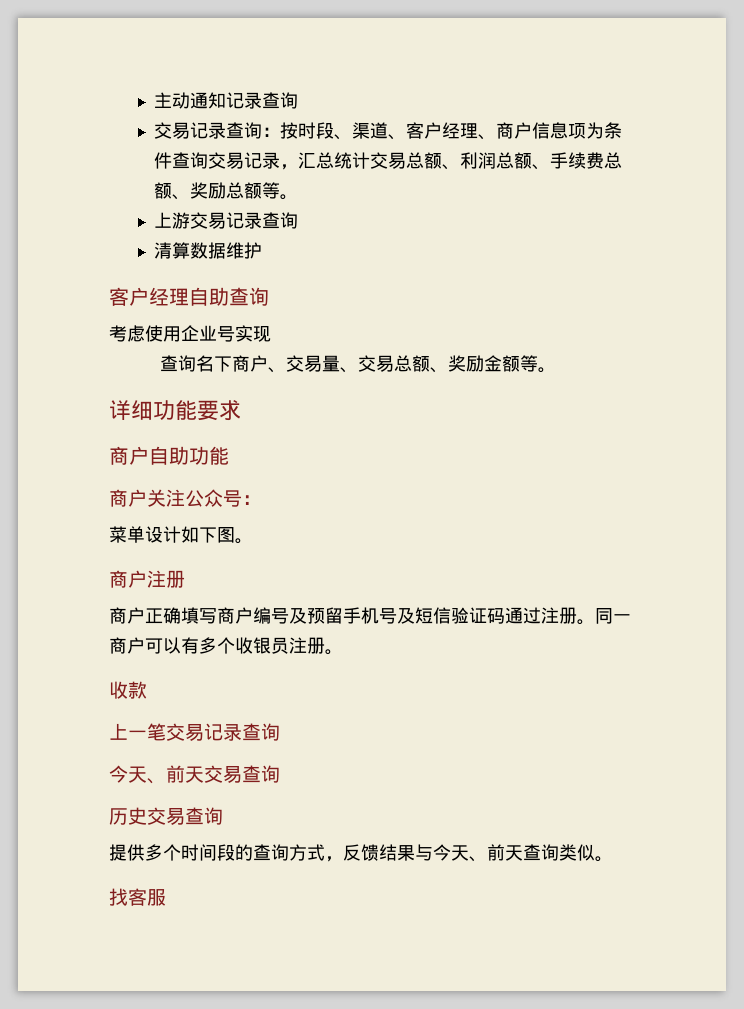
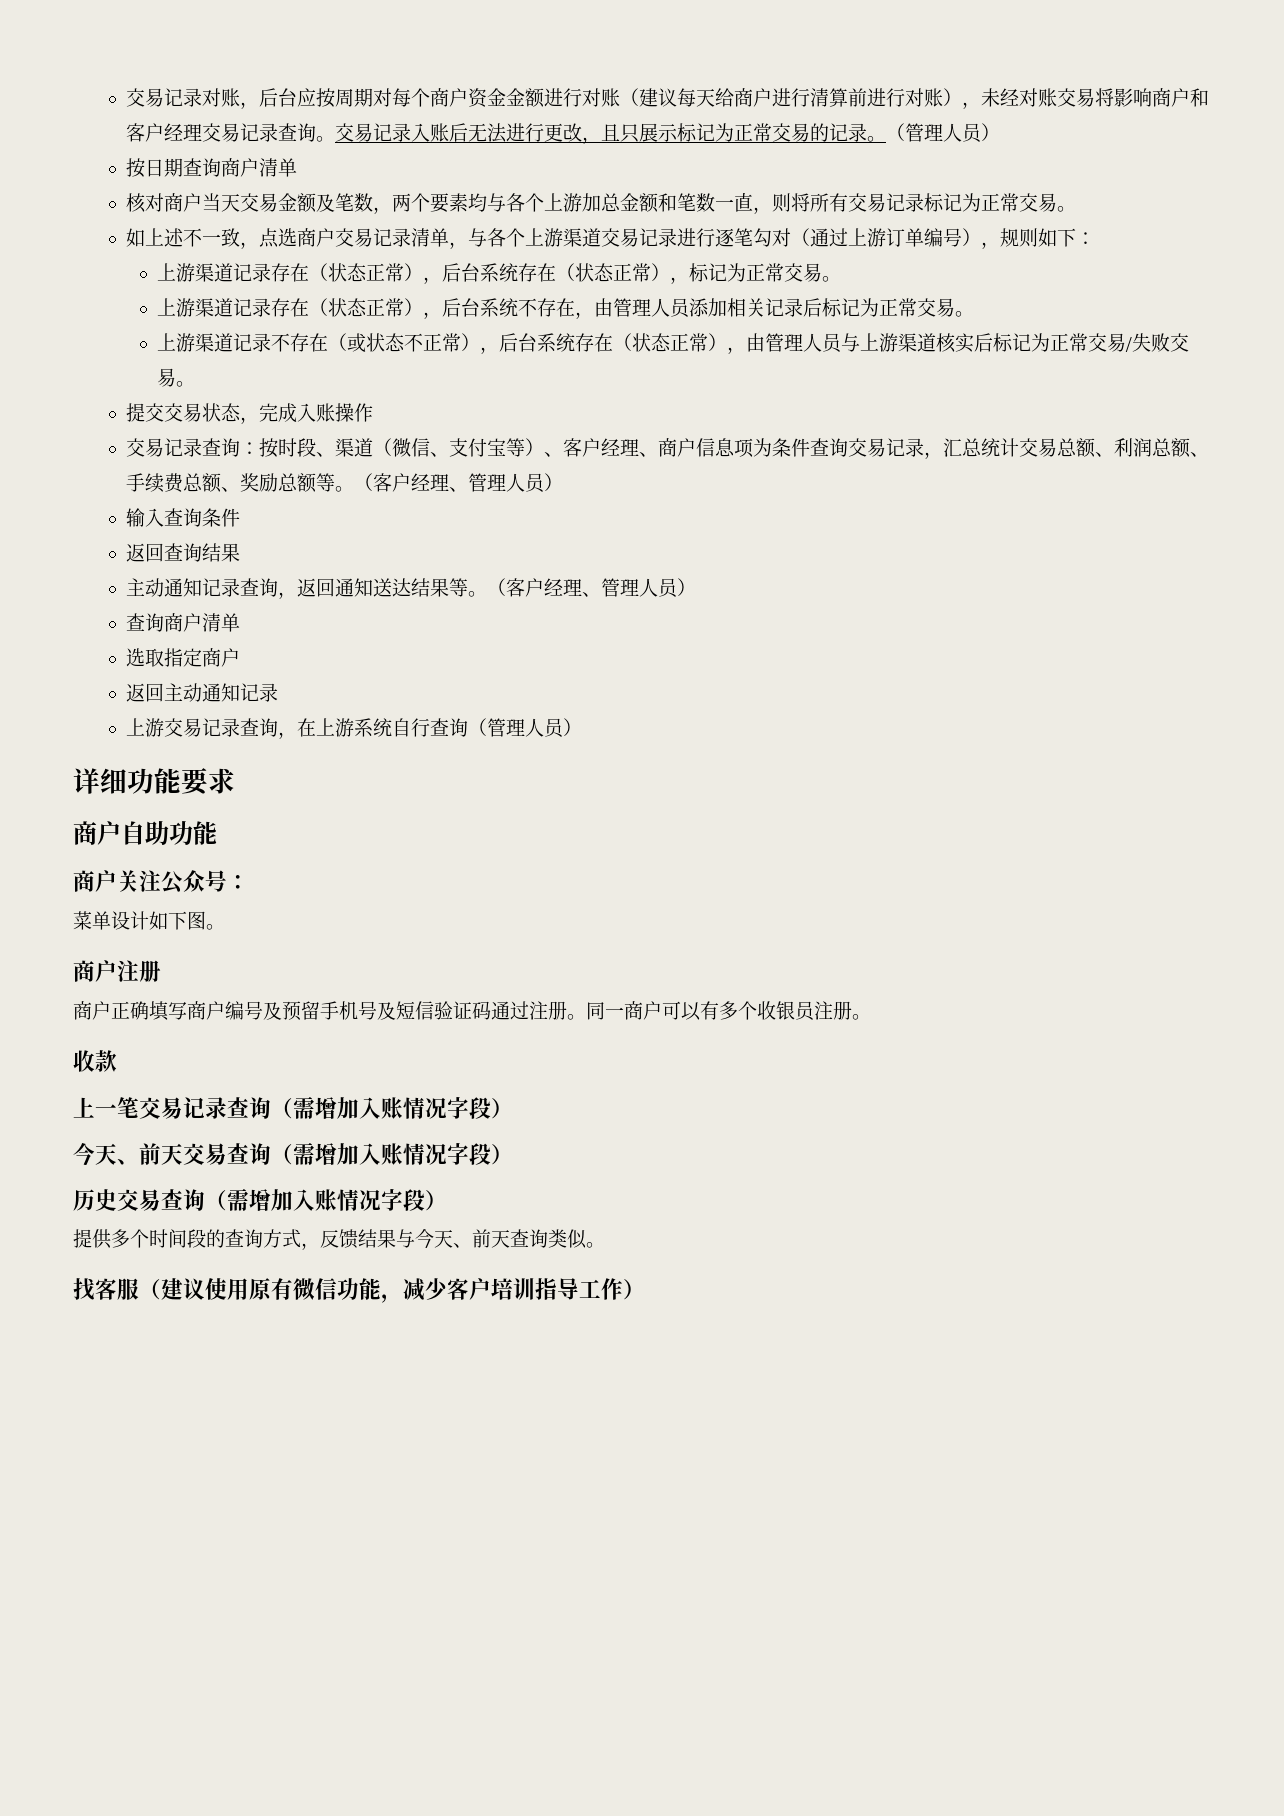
[154,92,299,109] 主动通知记录查询 -> [125,88,1209,109] [125,123,1000,144] [125,158,297,178] [125,193,1076,214] [125,228,1095,249] [157,263,842,284] [157,298,975,319] [157,333,1190,354] [157,368,196,387] [125,403,373,424] 交易记录对账，后台应按周期对每个商户资金金额进行对账（建议每天给商户进行清算前进行对账），未经对账交易将影响商户和客户经理交易记录查询。交易记录入账后无法进行更改，且只展示标记为正常交易的记录。（管理人员） // 按日期查询商户清单 // 核对商户当天交易金额及笔数，两个要素均与各个上游加总金额和笔数一直，则将所有交易记录标记为正常交易。 // 如上述不一致，点选商户交易记录清单，与各个上游渠道交易记录进行逐笔勾对（通过上游订单编号），规则如下： // 上游渠道记录存在（状态正常），后台系统存在（状态正常），标记为正常交易。 // 上游渠道记录存在（状态正常），后台系统不存在，由管理人员添加相关记录后标记为正常交易。 // 上游渠道记录不存在（或状态不正常），后台系统存在（状态正常），由管理人员与上游渠道核实后标记为正常交易/失败交易。 // 提交交易状态，完成入账操作
(389, 130) none -> [372,438,544,457] （微信、支付宝等）
[154,212,299,229] [154,242,263,259] [109,287,269,306] [109,325,271,342] [159,355,556,373] // 上游交易记录查询 // 清算数据维护 // 客户经理自助查询 // 考虑使用企业号实现 // 查询名下商户、交易量、交易总额、奖励金额等。 -> [353,473,563,493] [125,508,240,527] [125,543,240,562] [125,578,696,599] [125,613,240,632] [125,648,240,667] [125,683,278,702] [125,718,582,739] （客户经理、管理人员） // 输入查询条件 // 返回查询结果 // 主动通知记录查询，返回通知送达结果等。（客户经理、管理人员） // 查询商户清单 // 选取指定商户 // 返回主动通知记录 // 上游交易记录查询，在上游系统自行查询（管理人员）
(280, 732) none -> [271,1096,513,1119] （需增加入账情况字段）
[109,807,223,825] // 历史交易查询 -> [271,1142,513,1165] [73,1188,447,1211] （需增加入账情况字段） // 历史交易查询（需增加入账情况字段）
(166, 897) none -> [139,1278,645,1303] （建议使用原有微信功能，减少客户培训指导工作）

